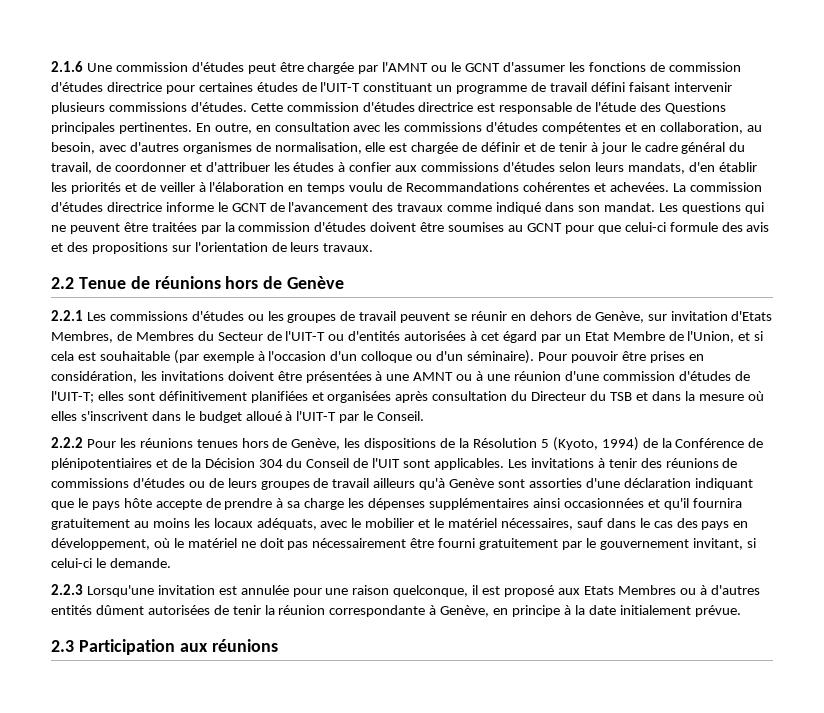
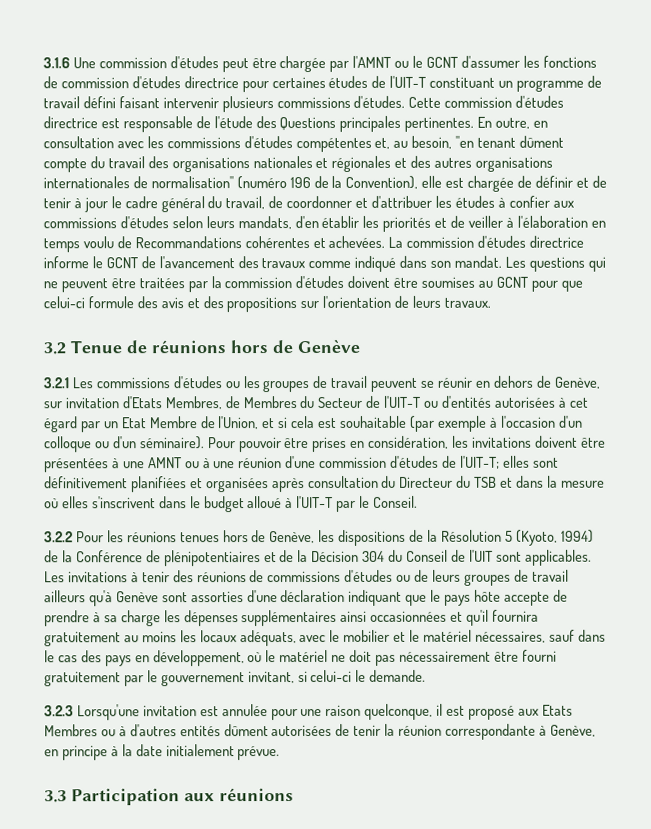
[51,61,83,72] 2.1.6 -> [43,57,70,69] 3.1.6
[625,122,762,134] [51,142,362,154] et en collaboration, au besoin, avec d'autres organismes de normalisation, -> [374,135,565,149] [43,155,554,173] [43,175,419,190] et, au besoin, "en tenant dûment compte du travail des organisations nationales et régionales et des autres organisations internationales de normalisation" (numéro 196 de la Convention),
[51,277,74,289] 2.2 -> [43,342,66,355] 3.2
[51,310,83,321] 2.2.1 -> [43,377,69,389] 3.2.1
[51,437,83,448] 2.2.2 -> [44,531,73,543] 3.2.2
[51,584,83,595] 2.2.3 -> [44,705,74,717] 3.2.3
[51,640,74,652] 2.3 -> [44,790,67,803] 3.3

